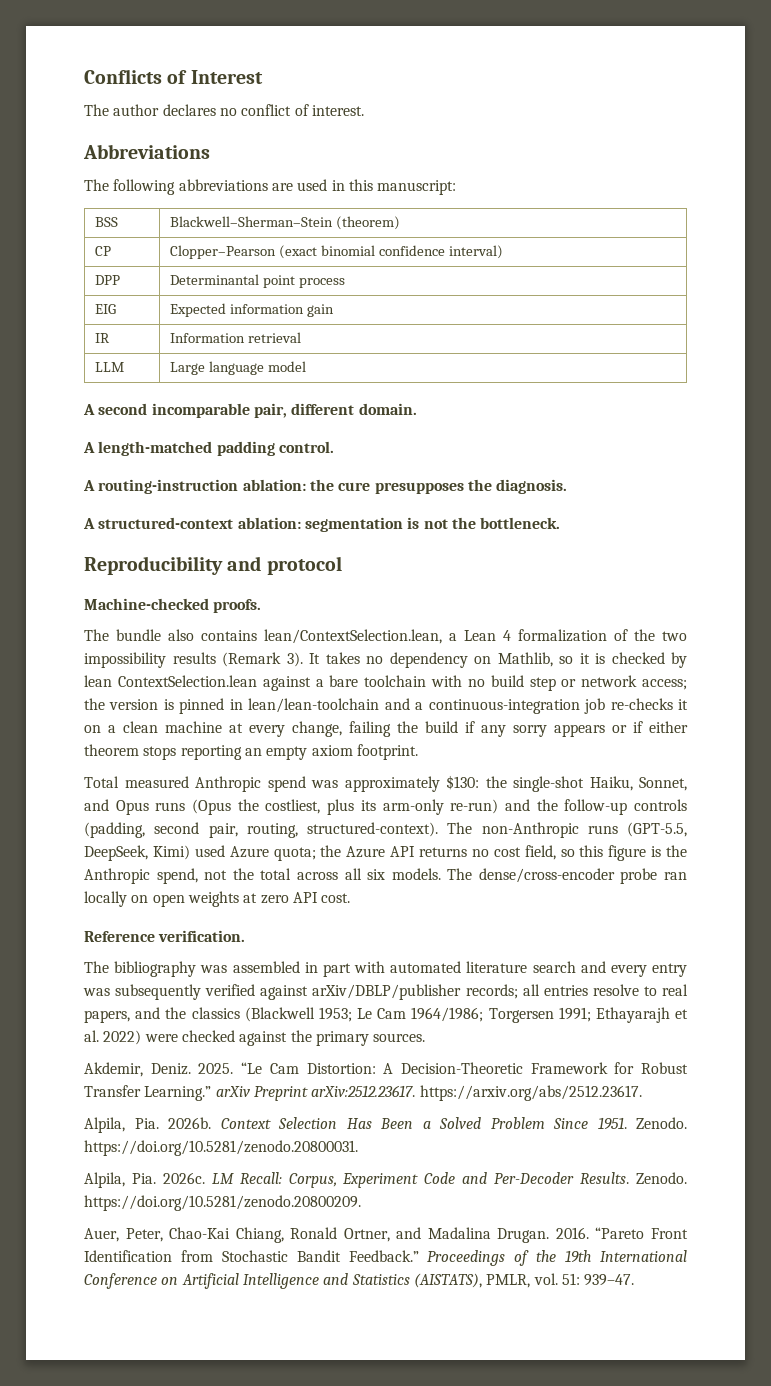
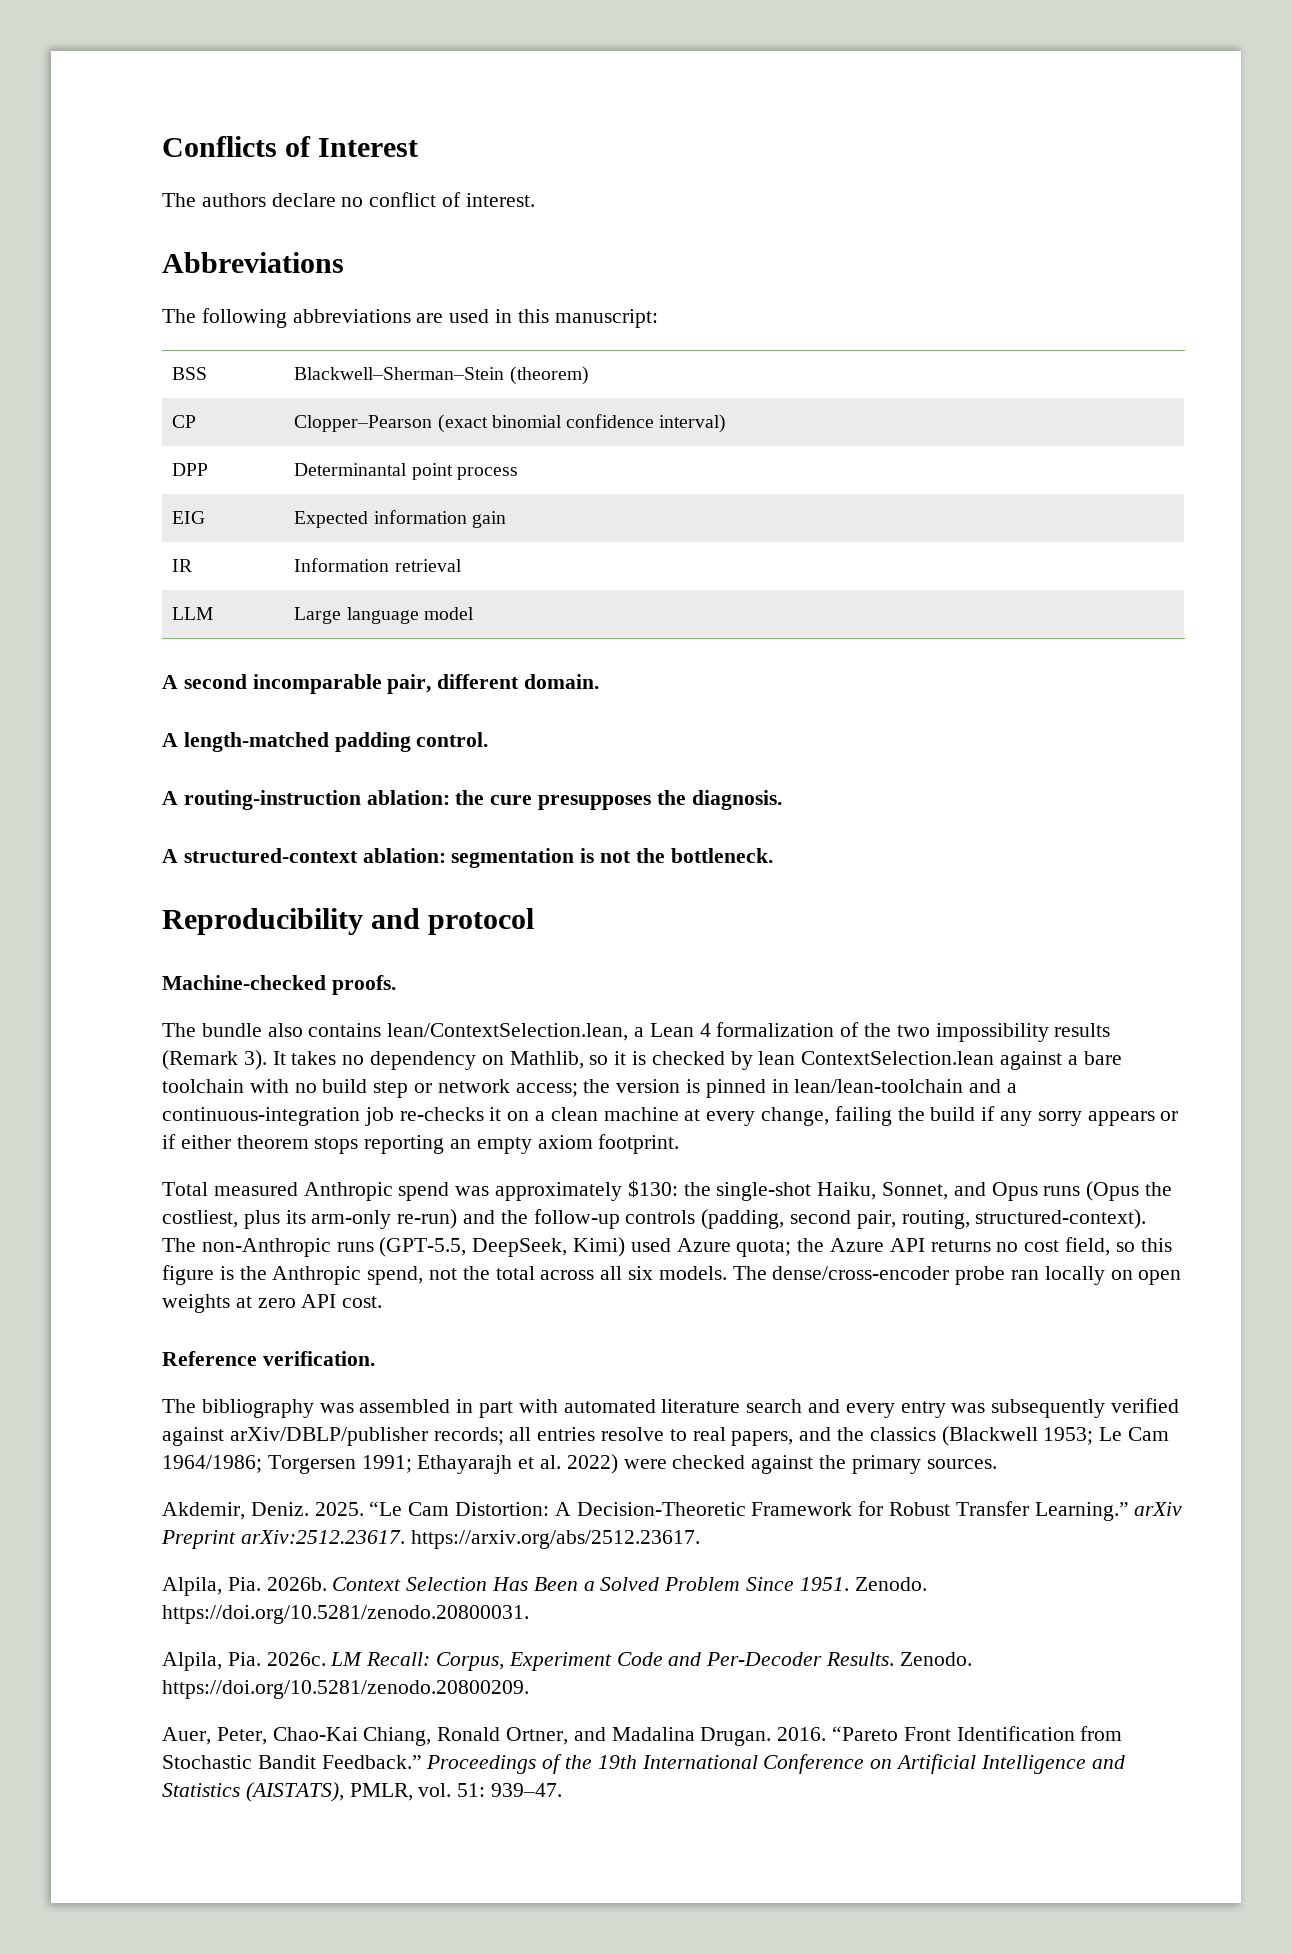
[113,104,216,116] author declares -> [201,193,336,207] authors declare

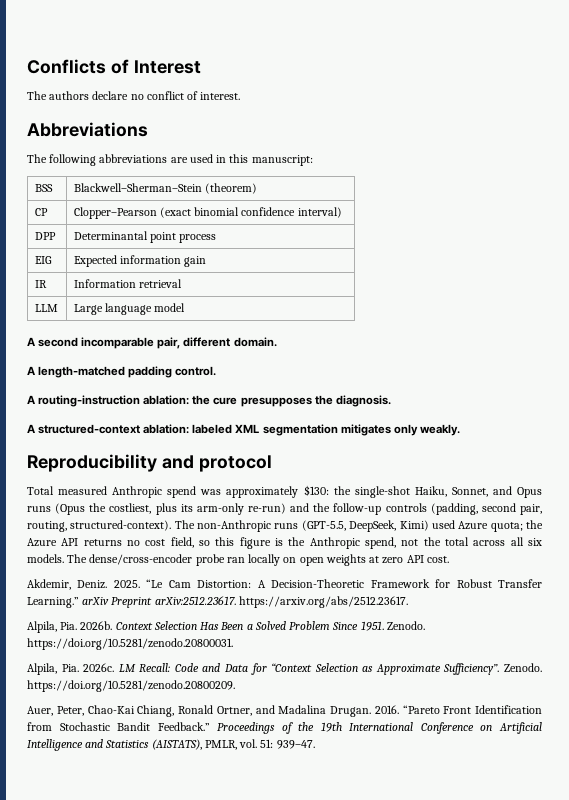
[451,848,773,868] [162,908,535,935] [162,975,396,995] [162,1022,1111,1042] [162,1050,1122,1070] [162,1079,1018,1098] [162,1106,1179,1126] [162,1134,680,1154] segmentation is not the bottleneck. // Reproducibility and protocol // Machine-checked proofs. // The bundle also contains lean/ContextSelection.lean, a Lean 4 formalization of the two impossibility results (Remark 3). It takes no dependency on Mathlib, so it is checked by lean ContextSelection.lean against a bare toolchain with no build step or network access; the version is pinned in lean/lean-toolchain and a continuous-integration job re-checks it on a clean machine at every change, failing the build if any sorry appears or if either theorem stops reporting an empty axiom footprint. -> [192,424,460,436] [27,454,272,472] labeled XML segmentation mitigates only weakly. // Reproducibility and protocol
[162,1351,375,1366] [162,1398,1180,1418] [162,1426,1170,1446] [162,1454,997,1474] // Reference verification. // The bibliography was assembled in part with automated literature search and every entry was subsequently verified against arXiv/DBLP/publisher records; all entries resolve to real papers, and the classics (Blackwell 1953; Le Cam 1964/1986; Torgersen 1991; Ethayarajh et al. 2022) were checked against the primary sources. -> (449, 559) none
[436,1652,895,1671] Corpus, Experiment Code and Per-Decoder Results. -> [174,663,500,675] Code and Data for “Context Selection as Approximate Sufficiency”.

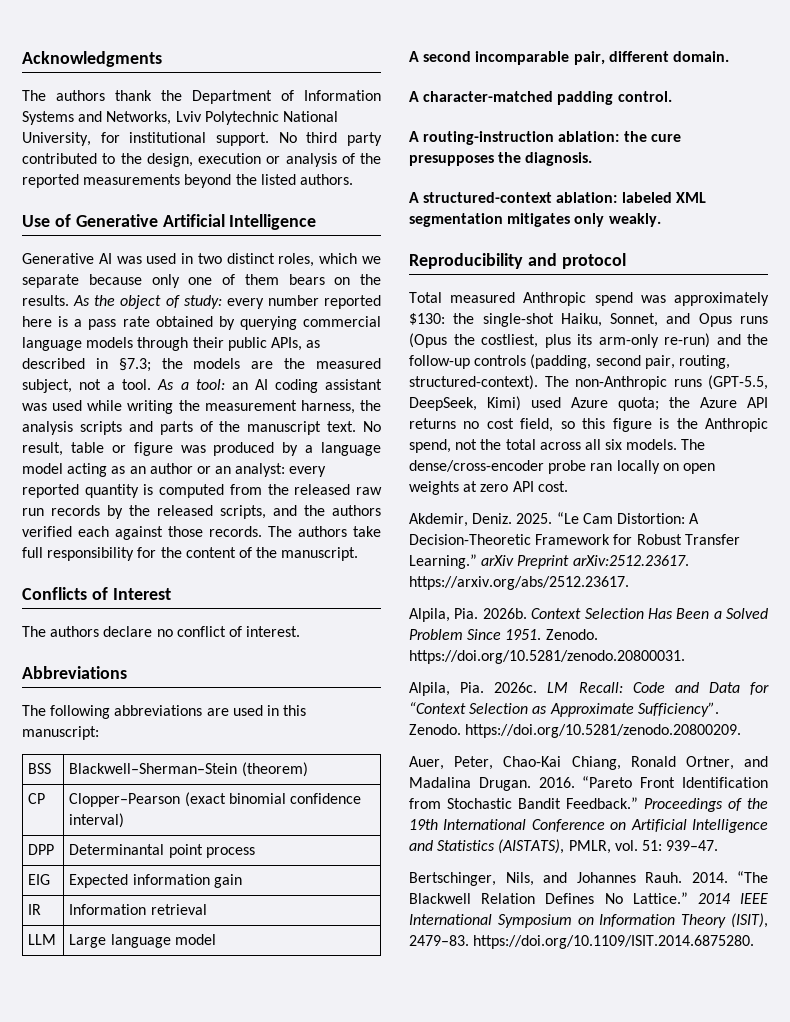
(27, 66) none -> [22,51,162,67] [22,90,381,104] [22,111,338,125] [22,132,382,146] [22,153,381,167] [22,174,353,188] [22,214,317,230] [22,253,381,267] [22,274,381,288] [22,295,381,309] [22,316,381,330] [22,337,321,351] [22,358,381,372] [22,379,382,393] [22,400,381,414] [22,421,381,435] [22,442,381,456] [22,463,327,477] [22,484,383,498] [22,505,381,519] [22,526,381,540] [22,547,359,561] Acknowledgments // The authors thank the Department of Information Systems and Networks, Lviv Polytechnic National University, for institutional support. No third party contributed to the design, execution or analysis of the reported measurements beyond the listed authors. // Use of Generative Artificial Intelligence // Generative AI was used in two distinct roles, which we separate because only one of them bears on the results. As the object of study: every number reported here is a pass rate obtained by querying commercial language models through their public APIs, as described in §7.3; the models are the measured subject, not a tool. As a tool: an AI coding assistant was used while writing the measurement harness, the analysis scripts and parts of the manuscript text. No result, table or figure was produced by a language model acting as an author or an analyst: every reported quantity is computed from the released raw run records by the released scripts, and the authors verified each against those records. The authors take full responsibility for the content of the manuscript. //
[38,366,126,378] length-matched -> [423,91,554,102] character-matched
(315, 744) none -> [409,871,768,886] [409,892,768,904] [409,913,768,928] [409,935,755,949] // Bertschinger, Nils, and Johannes Rauh. 2014. “The Blackwell Relation Defines No Lattice.” 2014 IEEE International Symposium on Information Theory (ISIT), 2479–83. https://doi.org/10.1109/ISIT.2014.6875280.

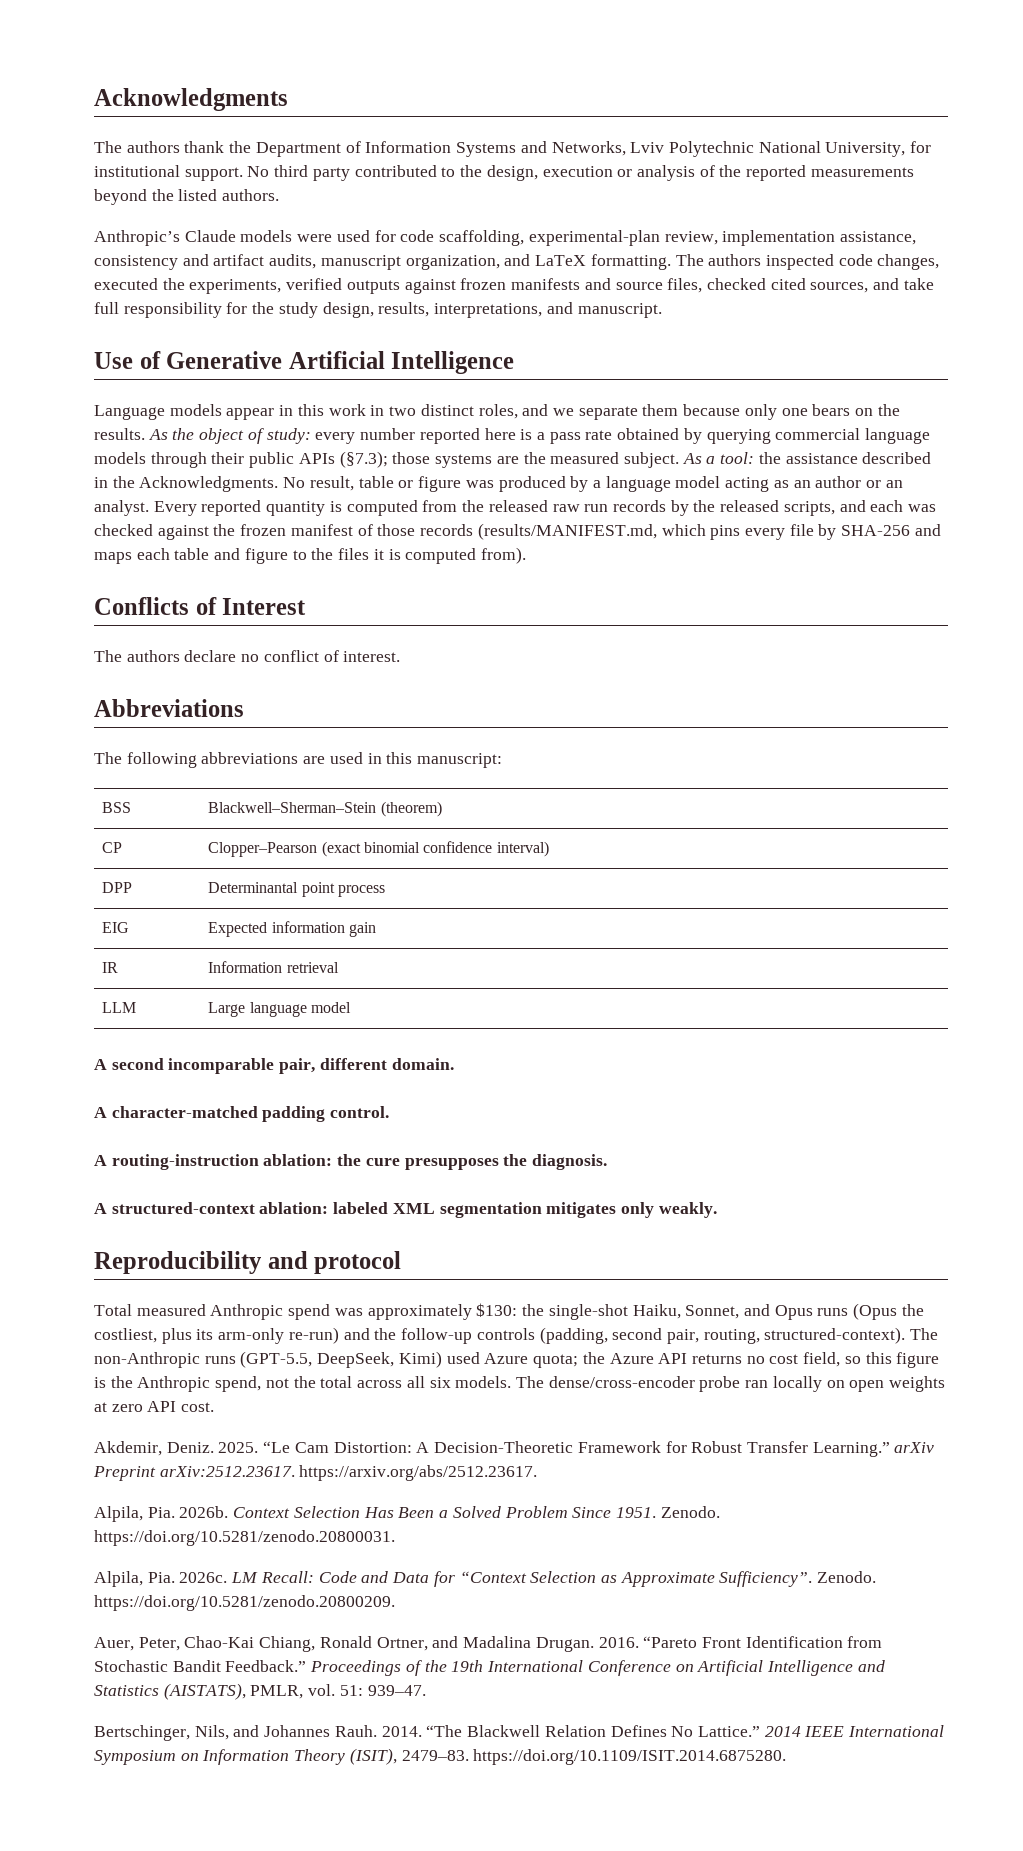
(353, 179) none -> [94,230,916,246] [94,254,940,270] [94,278,934,294] [94,302,662,318] // Anthropic’s Claude models were used for code scaffolding, experimental-plan review, implementation assistance, consistency and artifact audits, manuscript organization, and LaTeX formatting. The authors inspected code changes, executed the experiments, verified outputs against frozen manifests and source files, checked cited sources, and take full responsibility for the study design, results, interpretations, and manuscript.
[22,253,177,264] Generative AI was used -> [94,404,366,420] Language models appear in this work
[319,253,358,264] which -> [522,404,549,416] and
(79, 281) none -> [642,404,679,416] them
[222,274,279,285] of them -> (808, 412) none
[270,337,321,351] [22,358,381,372] [22,379,382,393] [22,400,381,414] [22,421,357,435] APIs, as described in §7.3; the models are the measured subject, not a tool. As a tool: an AI coding assistant was used while writing the measurement harness, the analysis scripts and parts of the manuscript text. -> [298,451,932,468] [94,476,279,492] APIs (§7.3); those systems are the measured subject. As a tool: the assistance described in the Acknowledgments.
[235,463,327,477] analyst: every -> [94,500,197,516] analyst. Every
[304,505,381,516] [22,526,381,540] [22,547,359,561] the authors verified each against those records. The authors take full responsibility for the content of the manuscript. -> [870,500,937,512] [94,523,941,540] [94,547,526,564] each was checked against the frozen manifest of those records (results/MANIFEST.md, which pins every file by SHA-256 and maps each table and figure to the files it is computed from).

